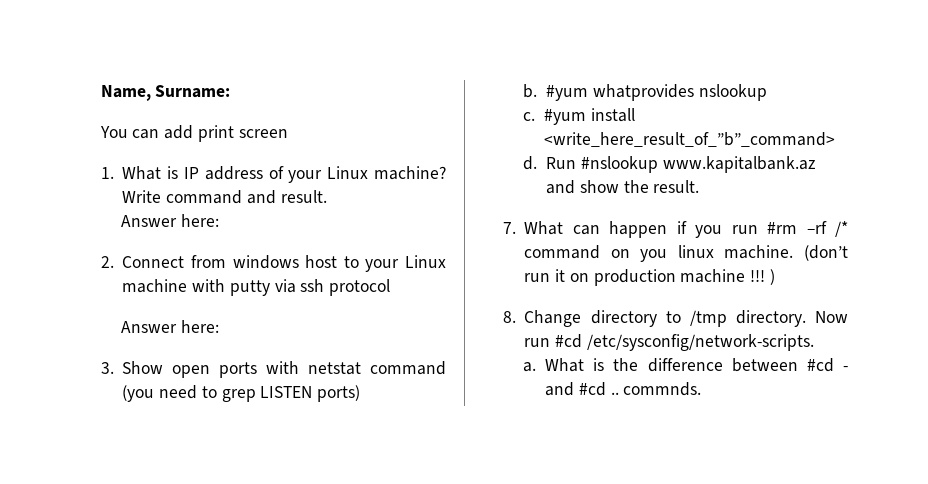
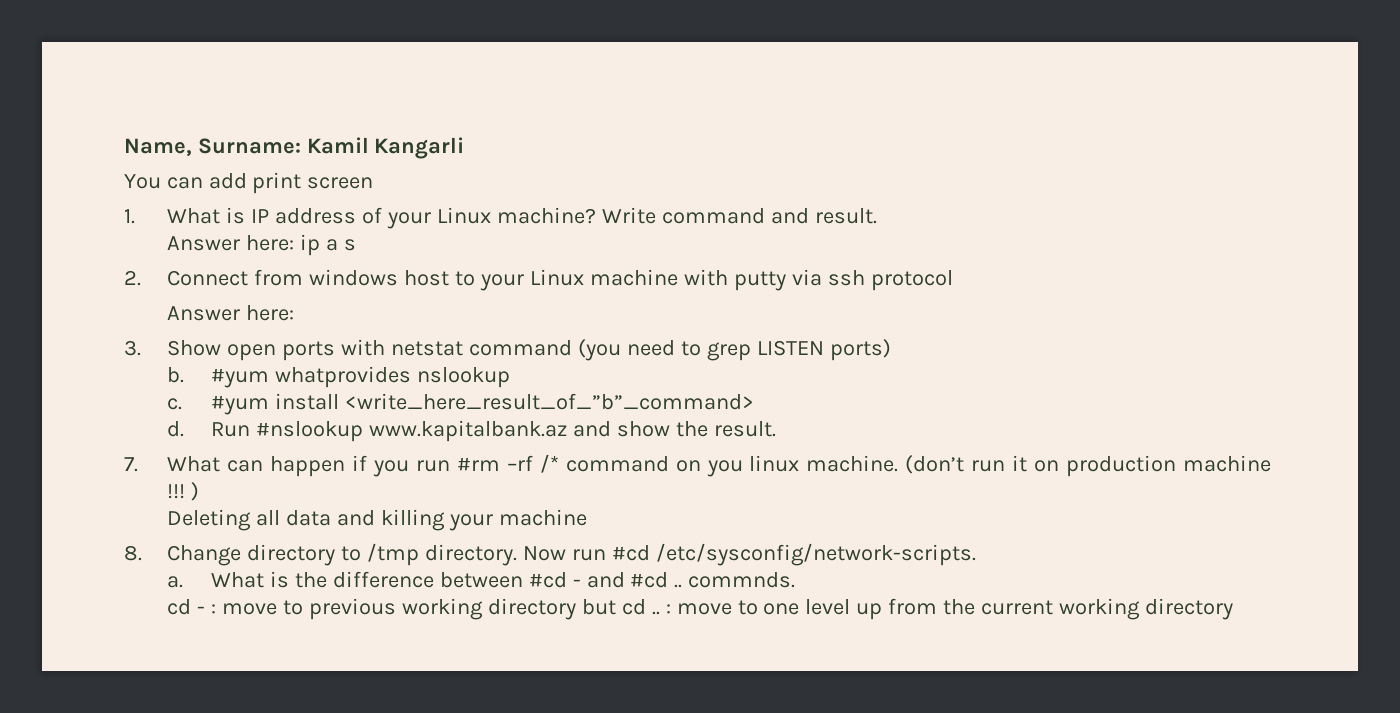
(231, 91) none -> [306,137,465,159] Kamil Kangarli
(220, 220) none -> [300,234,357,256] ip a s
(775, 277) none -> [167,509,587,531] // Deleting all data and killing your machine
(702, 389) none -> [167,598,1234,620] // cd - : move to previous working directory but cd .. : move to one level up from the current working directory

